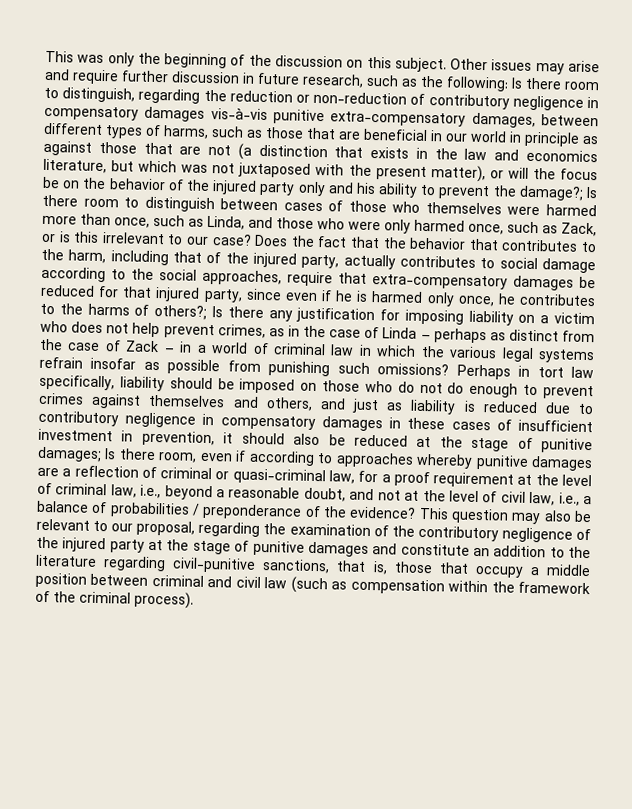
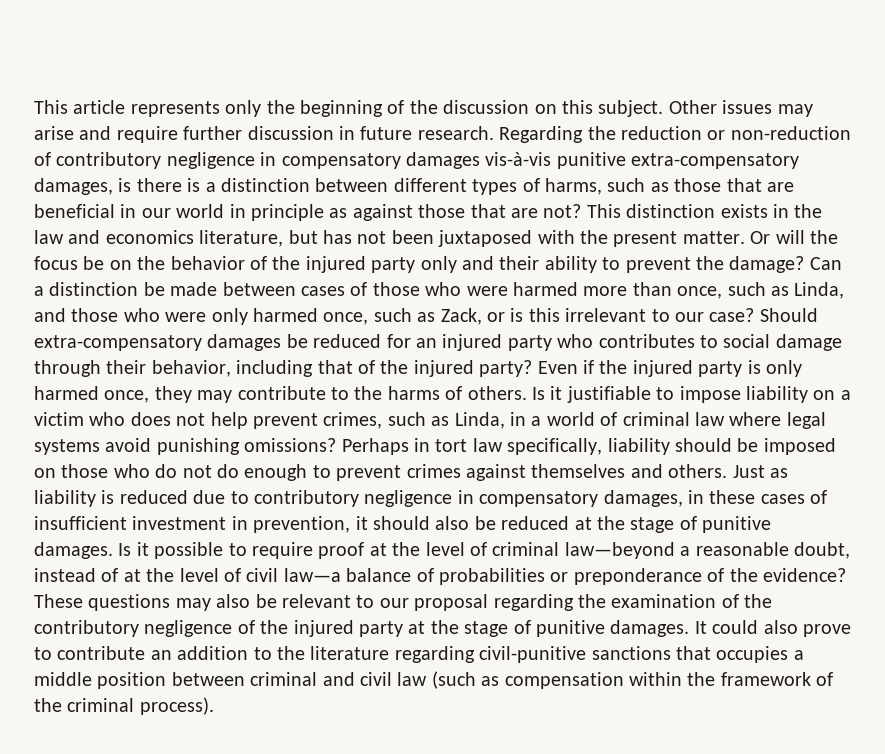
[45,50,105,64] This was -> [34,100,220,117] This article represents
[302,73,600,92] [44,87,201,104] research, such as the following: Is there room to distinguish, regarding -> [417,126,584,143] research. Regarding
(536, 120) none -> [118,178,310,192] is there is a distinction
[208,143,364,160] not (a distinction that -> [543,204,716,218] not? This distinction
[138,160,236,174] which was not -> [323,230,434,244] has not been
[430,165,504,183] matter), or -> [682,231,771,244] matter. Or
[355,182,376,195] his -> [499,256,540,270] their
[518,185,598,201] [42,194,215,213] damage?; Is there room to distinguish -> [729,256,842,273] [34,282,218,296] damage? Can a distinction be made
[425,201,502,215] themselves -> (462, 289) none
[254,234,598,253] [41,248,107,264] Does the fact that the behavior that contributes to the harm, -> [759,308,818,322] [34,334,842,351] [34,360,231,377] Should extra-compensatory damages be reduced for an injured party who contributes to social damage through their behavior,
[301,254,596,274] [41,266,596,291] [40,284,597,307] [40,303,464,325] party, actually contributes to social damage according to the social approaches, require that extra-compensatory damages be reduced for that injured party, since even if he is harmed only once, he contributes to the harms of others?; Is there any justification for imposing -> [479,360,802,377] [34,386,741,403] party? Even if the injured party is only harmed once, they may contribute to the harms of others. Is it justifiable to impose
[268,325,595,344] [39,338,175,353] as in the case of Linda – perhaps as distinct from the case of Zack – -> [387,412,505,429] such as Linda,
[358,344,595,364] [39,356,370,377] in which the various legal systems refrain insofar as possible from punishing such -> [729,412,826,429] [34,438,240,455] where legal systems avoid punishing
[265,397,379,414] others, and just -> [668,464,765,478] others. Just
[321,416,383,432] damages -> [603,490,683,507] damages,
[37,446,593,472] [37,465,515,488] damages; Is there room, even if according to approaches whereby punitive damages are a reflection of criminal or quasi-criminal law, for a proof requirement -> [34,542,365,559] damages. Is it possible to require proof
[110,484,213,501] law, i.e., beyond -> [564,542,675,559] law—beyond
[349,488,401,501] and not -> [34,568,119,582] instead of
[529,491,593,506] law, i.e., a -> [283,568,341,582] law—a
[192,503,201,516] / -> [550,572,569,582] or
[418,507,509,524] This question -> [34,594,171,611] These questions
[136,520,196,536] proposal, -> [414,594,489,611] proposal
[307,541,470,557] damages and constitute -> [610,620,851,637] [34,646,146,660] damages. It could also prove to contribute
[262,559,524,578] sanctions, that is, those that occupy -> [591,646,789,663] sanctions that occupies

